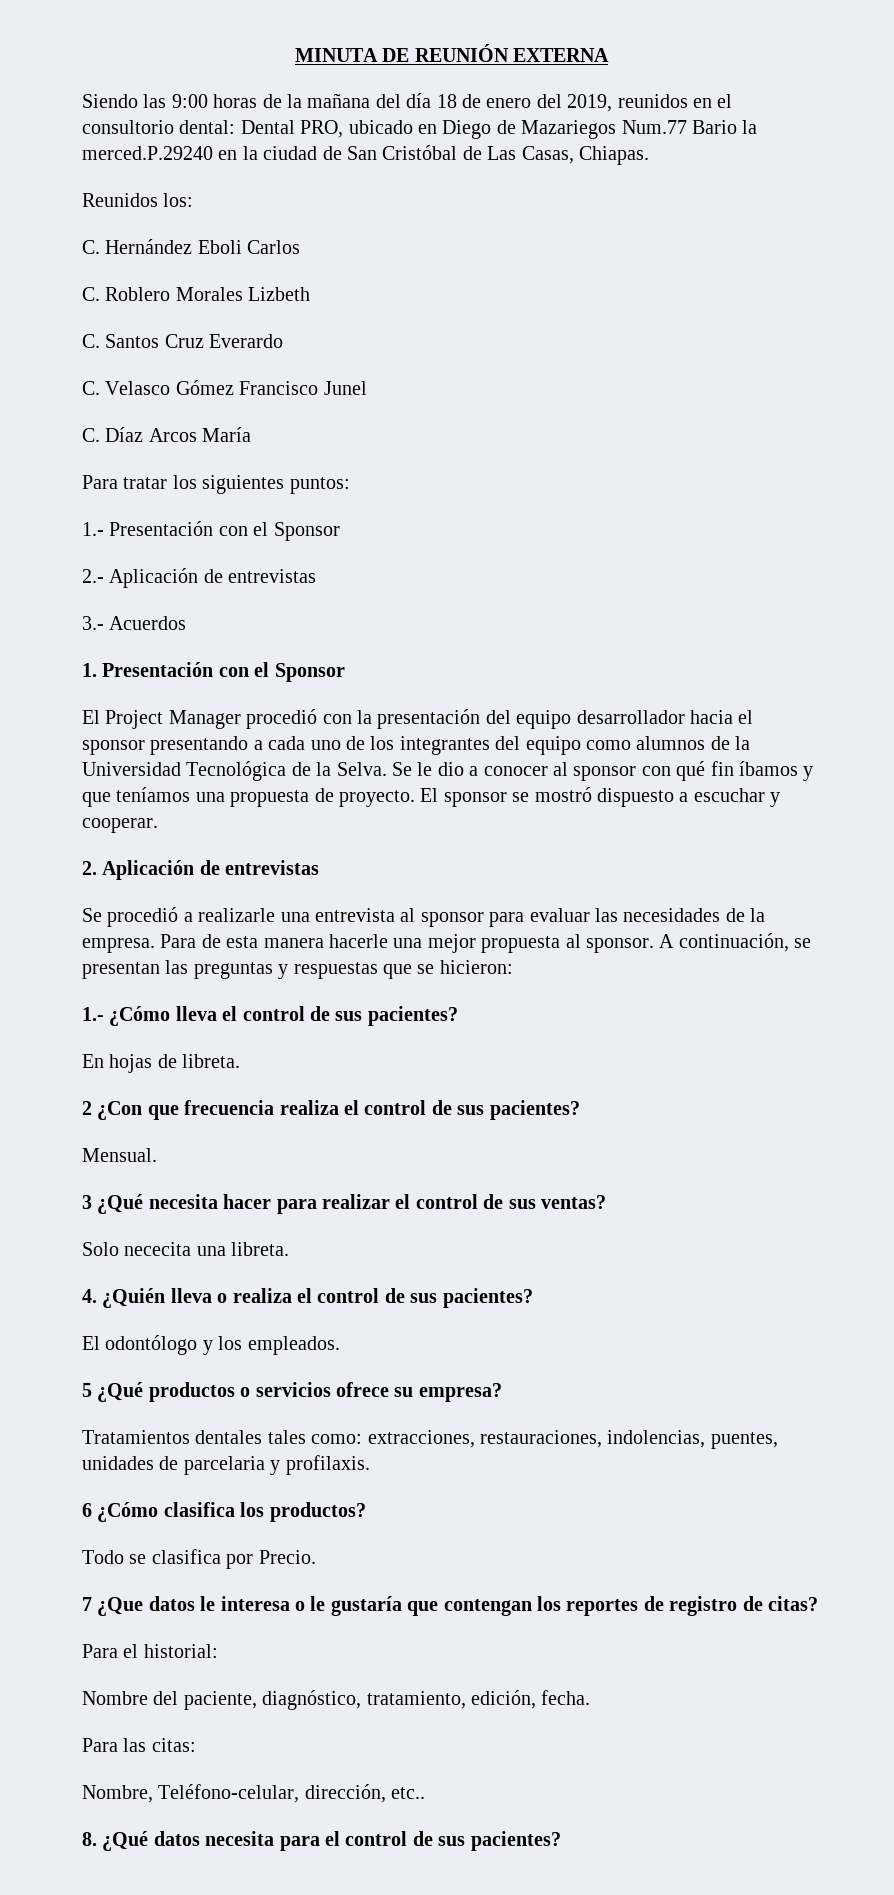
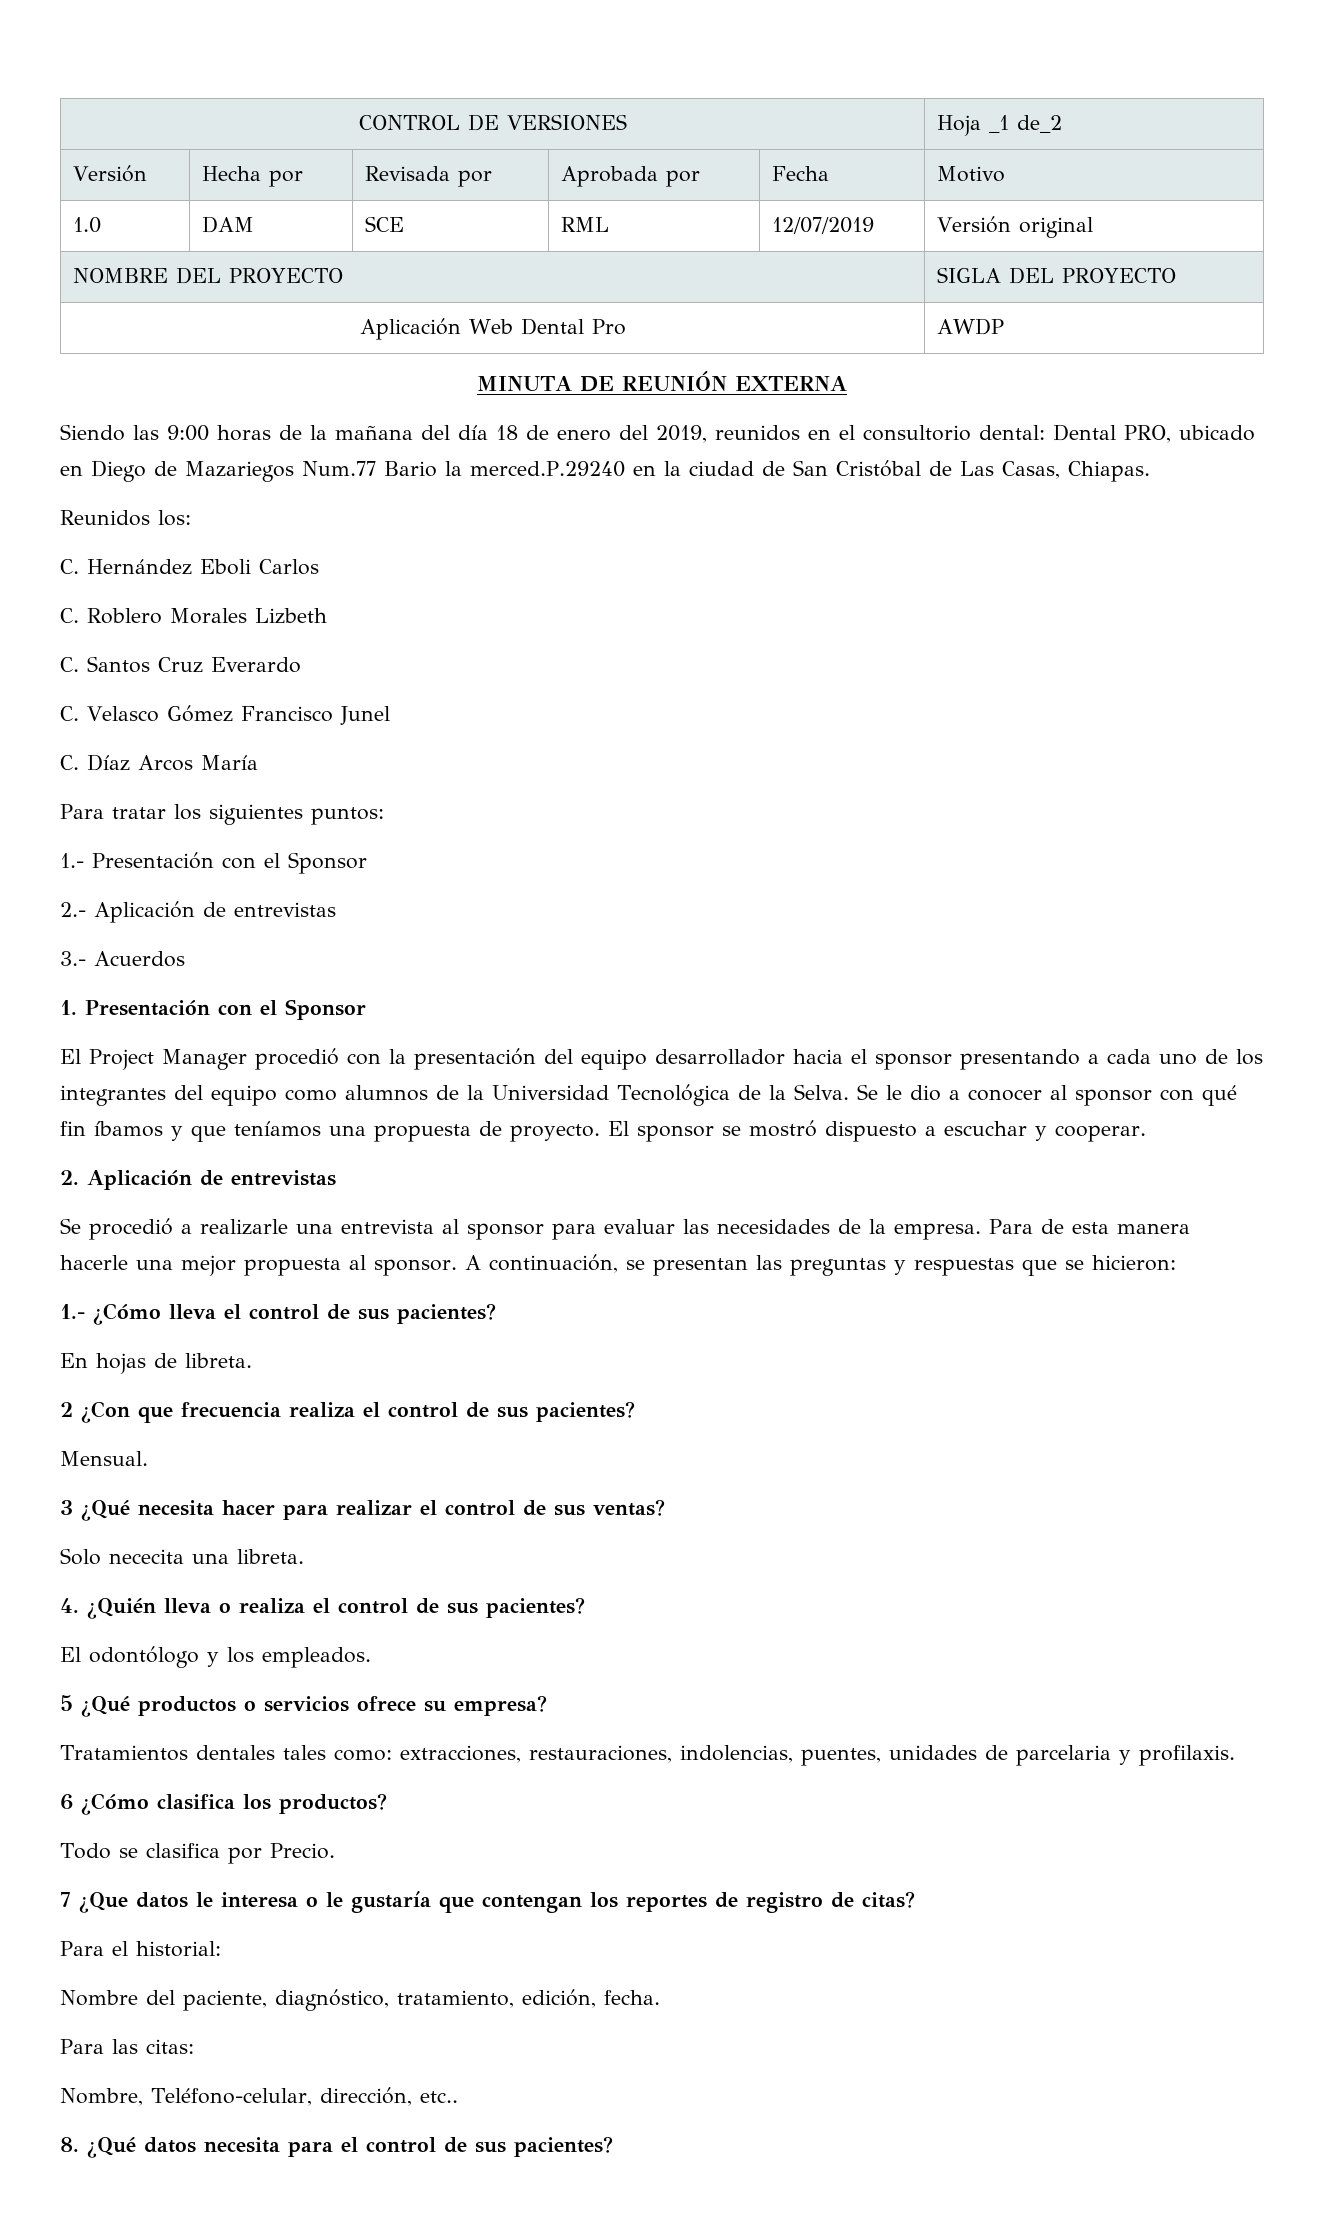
(294, 55) none -> [358,114,627,131] [937,115,1063,136] [73,165,148,182] [202,166,304,187] [365,166,493,187] [561,166,701,187] [772,166,830,181] [937,166,1006,182] [73,217,102,233] [202,216,255,233] [365,216,405,232] [561,217,610,232] [772,217,875,234] [937,216,1094,238] [73,267,344,284] [937,267,1177,284] [359,318,626,340] [937,318,1005,335] CONTROL DE VERSIONES | Hoja _1 de_2 // Versión | Hecha por | Revisada por | Aprobada por | Fecha | Motivo // 1.0 | DAM | SCE | RML | 12/07/2019 | Versión original // NOMBRE DEL PROYECTO | SIGLA DEL PROYECTO // Aplicación Web Dental Pro | AWDP //

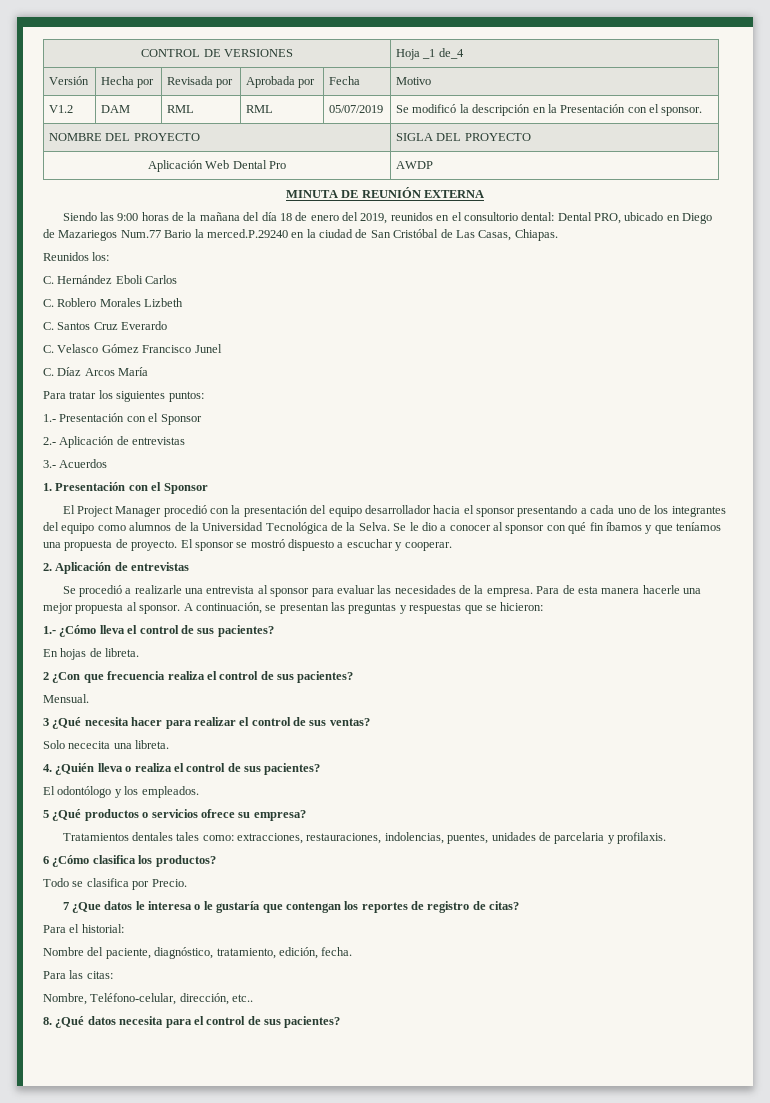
[1017,115,1063,133] de_2 -> [438,48,464,59] de_4
[73,217,102,233] 1.0 -> [49,105,74,113] V1.2
[365,216,405,232] [561,217,610,232] [772,217,875,234] [937,216,1094,238] SCE | RML | 12/07/2019 | Versión original -> [167,105,195,113] [246,105,274,113] [329,105,384,113] [396,104,703,116] RML | RML | 05/07/2019 | Se modificó la descripción en la Presentación con el sponsor.

